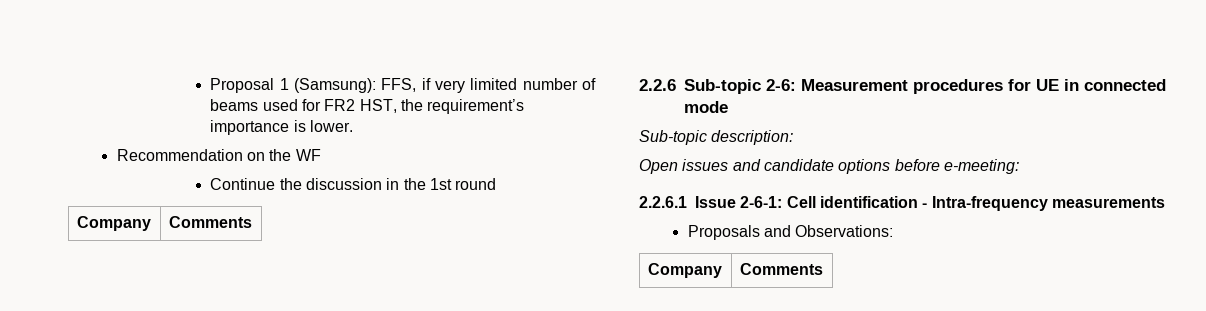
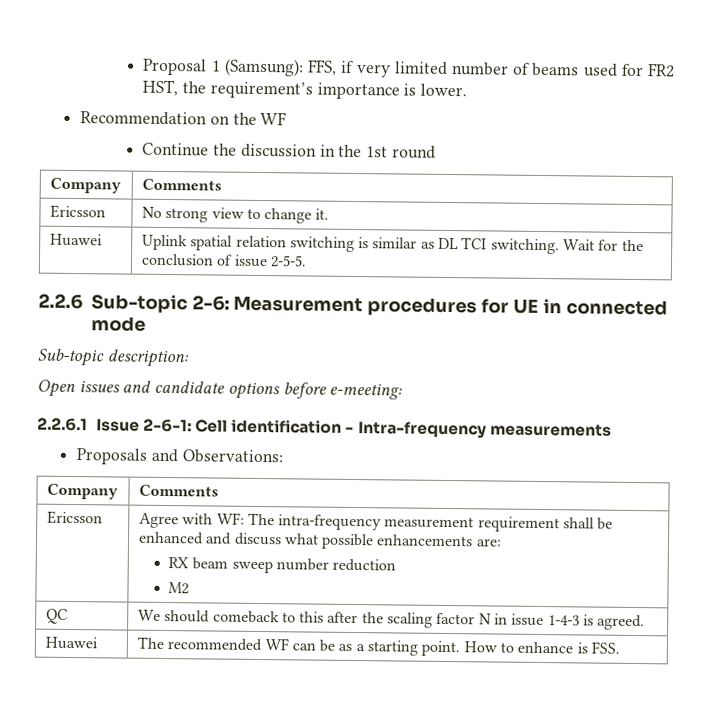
(252, 222) none -> [49,204,106,219] [141,206,330,224] [49,233,103,247] [141,234,644,255] [140,253,307,268] // Ericsson | No strong view to change it. // Huawei | Uplink spatial relation switching is similar as DL TCI switching. Wait for the conclusion of issue 2-5-5.
(823, 269) none -> [46,510,103,525] [138,512,614,533] [137,531,502,550] [167,557,397,574] [167,582,189,595] [45,608,68,624] [137,609,646,631] [44,636,98,650] [136,636,621,657] // Ericsson | Agree with WF: The intra-frequency measurement requirement shall be enhanced and discuss what possible enhancements are: // RX beam sweep number reduction // M2 // QC | We should comeback to this after the scaling factor N in issue 1-4-3 is agreed. // Huawei | The recommended WF can be as a starting point. How to enhance is FSS.

